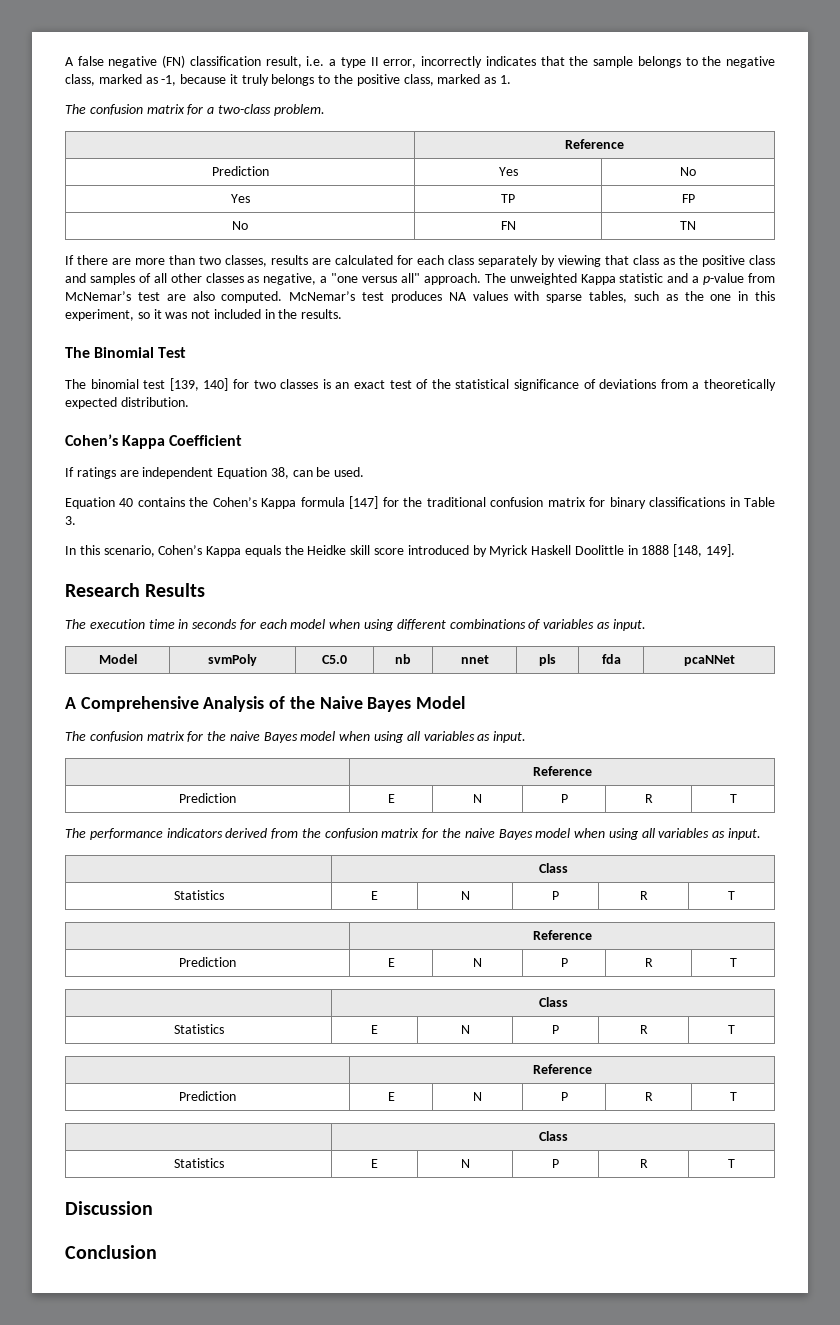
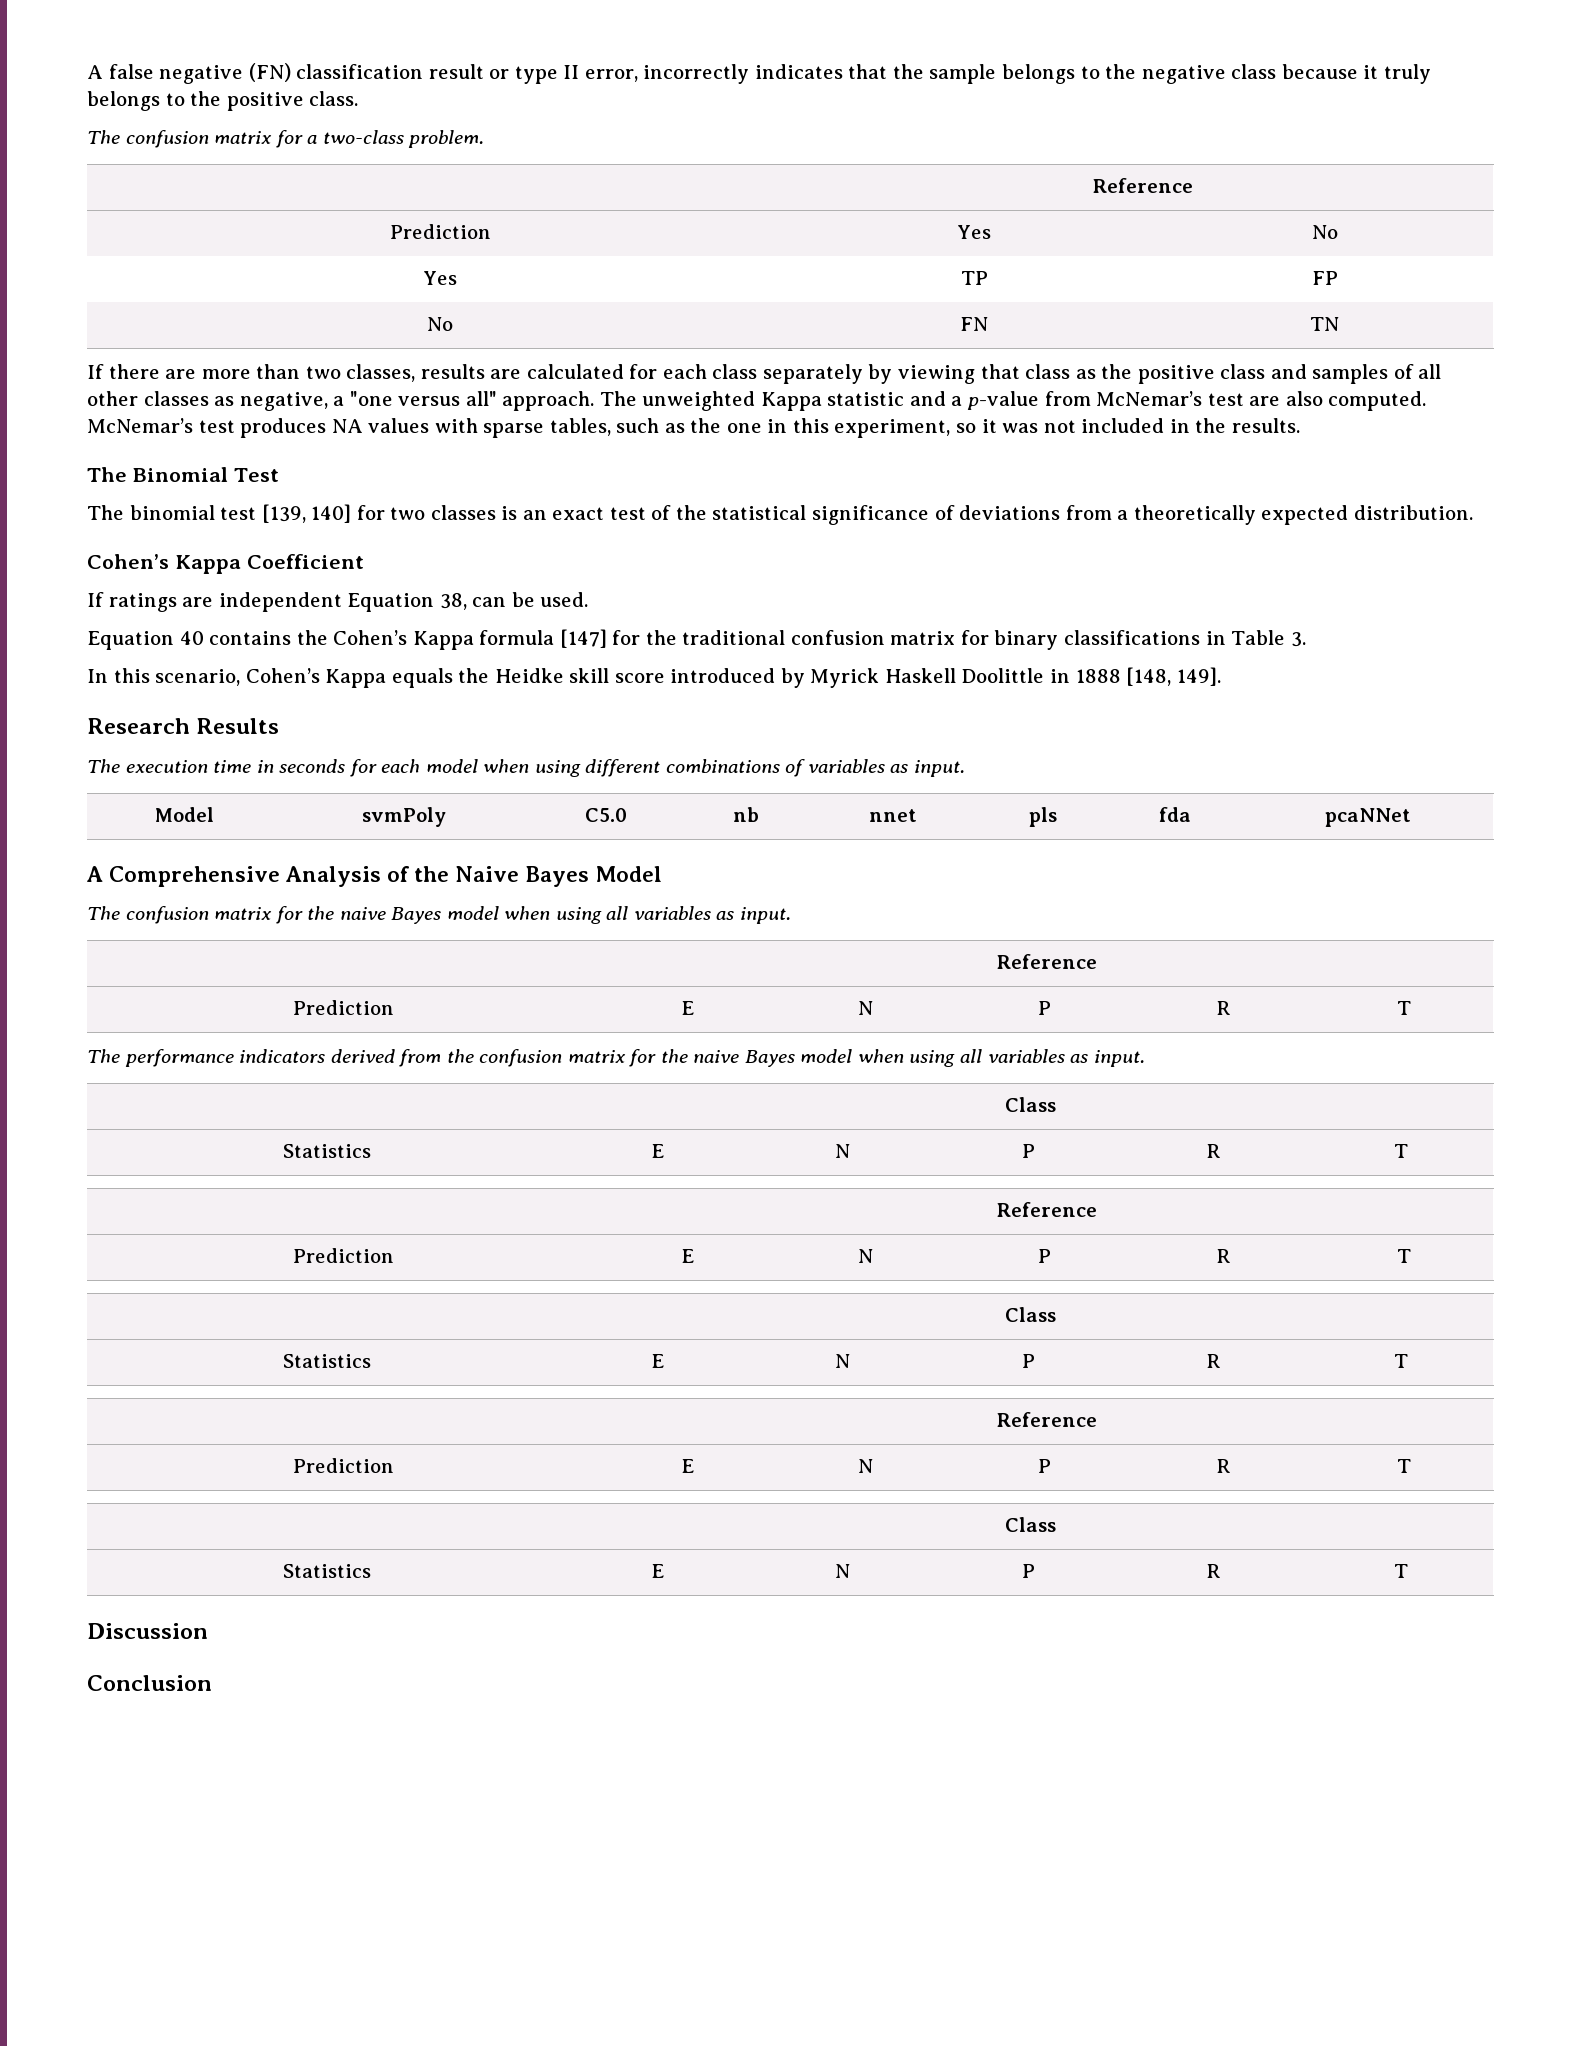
[265,56,337,68] result, i.e. a -> [428,64,510,79] result or
[65,74,177,86] class, marked as -1, -> [1231,64,1277,79] class
[403,74,511,86] class, marked as 1. -> [309,91,359,106] class.

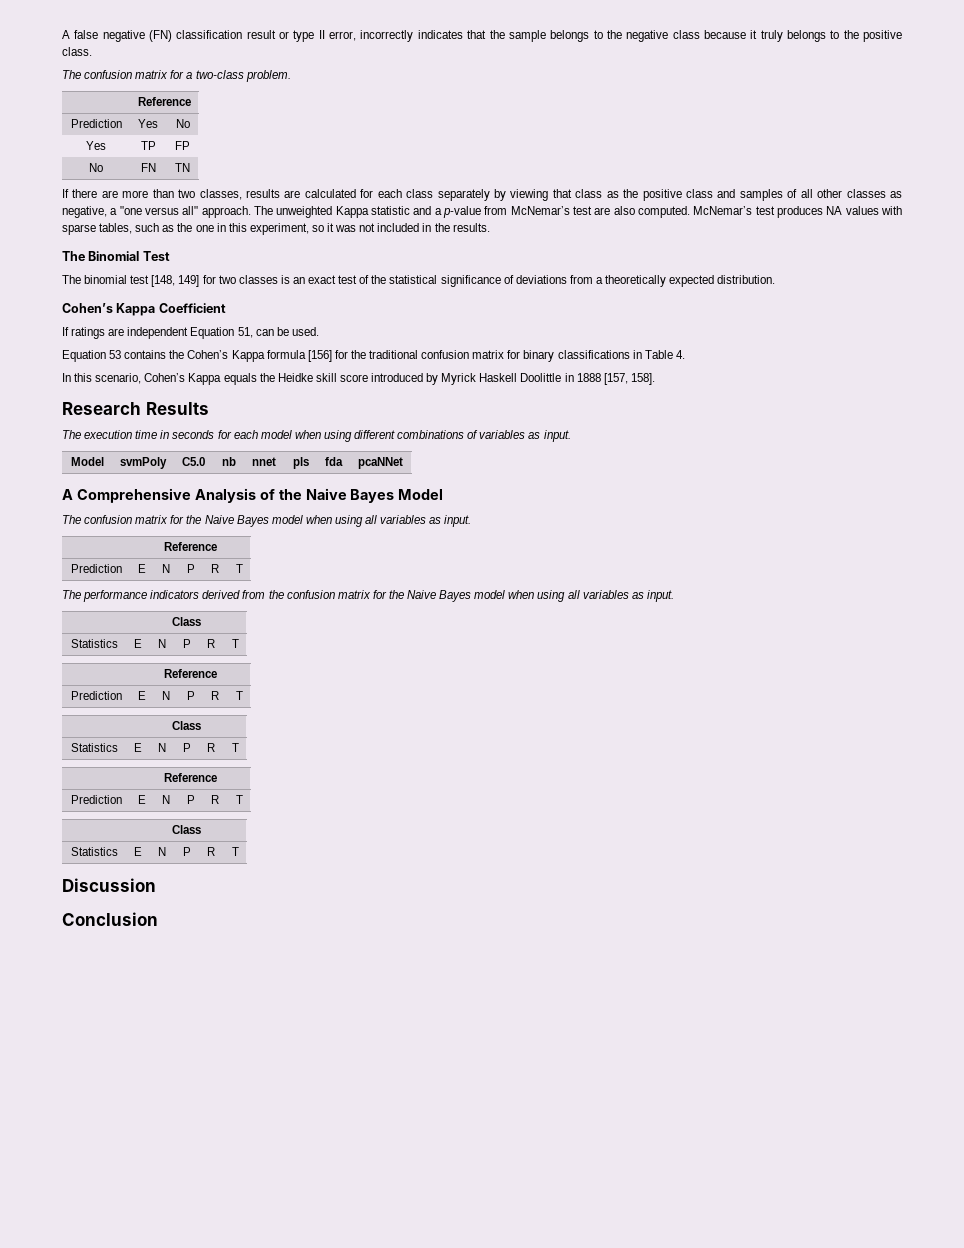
[261,504,352,523] [139, 140] -> [151,275,200,287] [148, 149]
[439,593,467,610] 38, -> [237,327,253,338] 51,
[179,631,204,645] 40 -> [109,350,122,359] 53
[559,629,607,648] [147] -> [307,350,332,362] [156]
[1290,632,1306,647] 3. -> [675,350,685,359] 4.
[1126,667,1221,686] [148, 149]. -> [603,373,655,385] [157, 158].
[339,907,386,920] naive -> [204,515,234,524] Naive
[693,1050,740,1063] naive -> [407,590,437,599] Naive

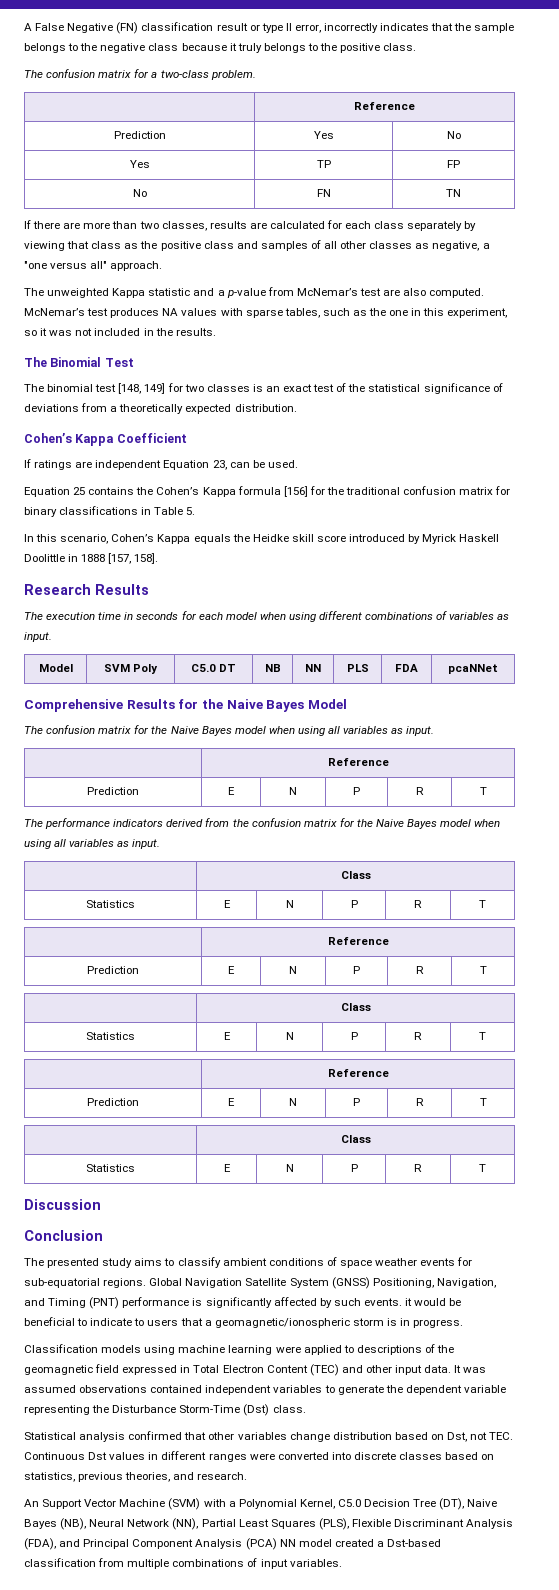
[62,30,145,42] A false negative -> [24,23,114,33] A False Negative
(251, 212) none -> (163, 266) //
[237,327,253,338] 51, -> [212,460,227,470] 23,
[109,350,122,359] 53 -> [73,487,86,495] 25
[675,350,685,359] 4. -> [186,507,196,515] 5.
[119,457,167,469] [182,457,205,466] [221,457,236,466] [252,457,276,466] [292,457,309,469] [324,457,343,466] [358,457,403,469] [62,488,275,503] svmPoly | C5.0 | nb | nnet | pls | fda | pcaNNet // A Comprehensive Analysis of -> [103,664,159,674] [190,664,237,672] [264,664,281,672] [305,664,321,672] [346,664,369,672] [395,664,418,672] [448,664,498,674] [24,699,199,712] SVM Poly | C5.0 DT | NB | NN | PLS | FDA | pcaNNet // Comprehensive Results for
(158, 919) none -> [24,1257,473,1268] [24,1277,496,1289] [24,1297,462,1309] [24,1317,464,1328] [24,1344,455,1355] [24,1364,487,1376] [24,1385,506,1395] [24,1404,306,1416] [24,1431,514,1442] [24,1451,495,1462] [24,1472,248,1482] [24,1498,498,1510] [24,1518,514,1530] [24,1538,442,1550] [24,1558,342,1569] // The presented study aims to classify ambient conditions of space weather events for sub-equatorial regions. Global Navigation Satellite System (GNSS) Positioning, Navigation, and Timing (PNT) performance is significantly affected by such events. it would be beneficial to indicate to users that a geomagnetic/ionospheric storm is in progress. // Classification models using machine learning were applied to descriptions of the geomagnetic field expressed in Total Electron Content (TEC) and other input data. It was assumed observations contained independent variables to generate the dependent variable representing the Disturbance Storm-Time (Dst) class. // Statistical analysis confirmed that other variables change distribution based on Dst, not TEC. Continuous Dst values in different ranges were converted into discrete classes based on statistics, previous theories, and research. // An Support Vector Machine (SVM) with a Polynomial Kernel, C5.0 Decision Tree (DT), Naive Bayes (NB), Neural Network (NN), Partial Least Squares (PLS), Flexible Discriminant Analysis (FDA), and Principal Component Analysis (PCA) NN model created a Dst-based classification from multiple combinations of input variables.

